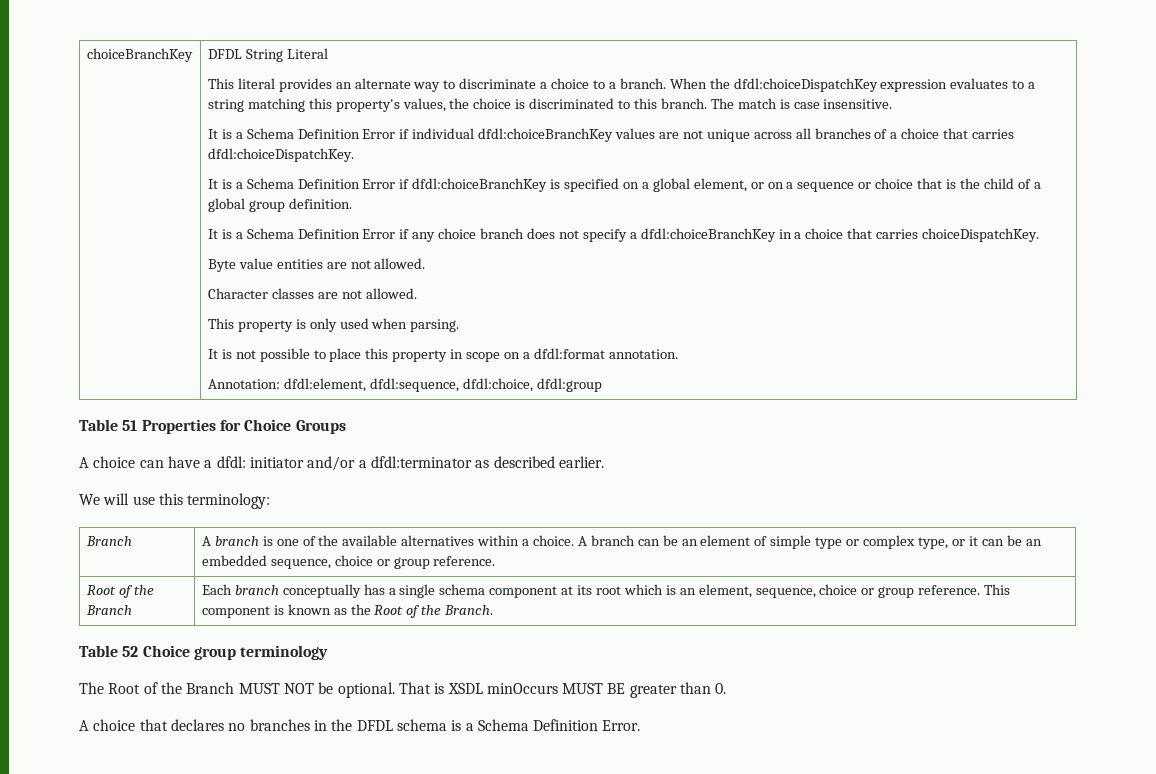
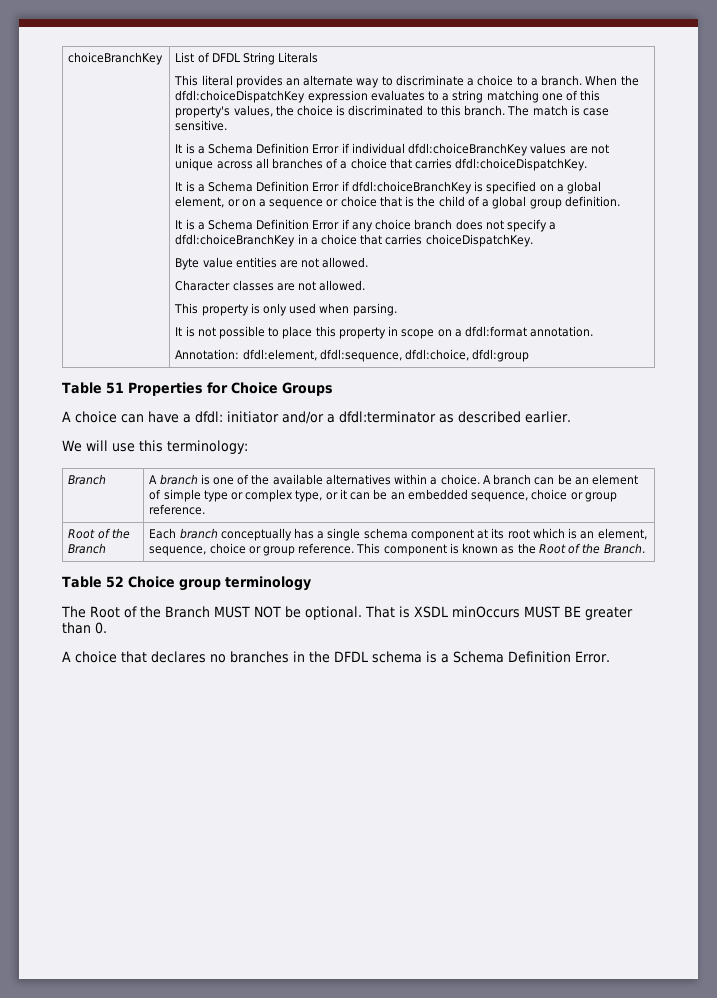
(193, 55) none -> [175,52,210,63] List of
[286,48,328,59] Literal -> [278,52,319,63] Literals
(305, 105) none -> [541,90,579,101] one of
[823,99,893,109] insensitive. -> [175,120,228,131] sensitive.

